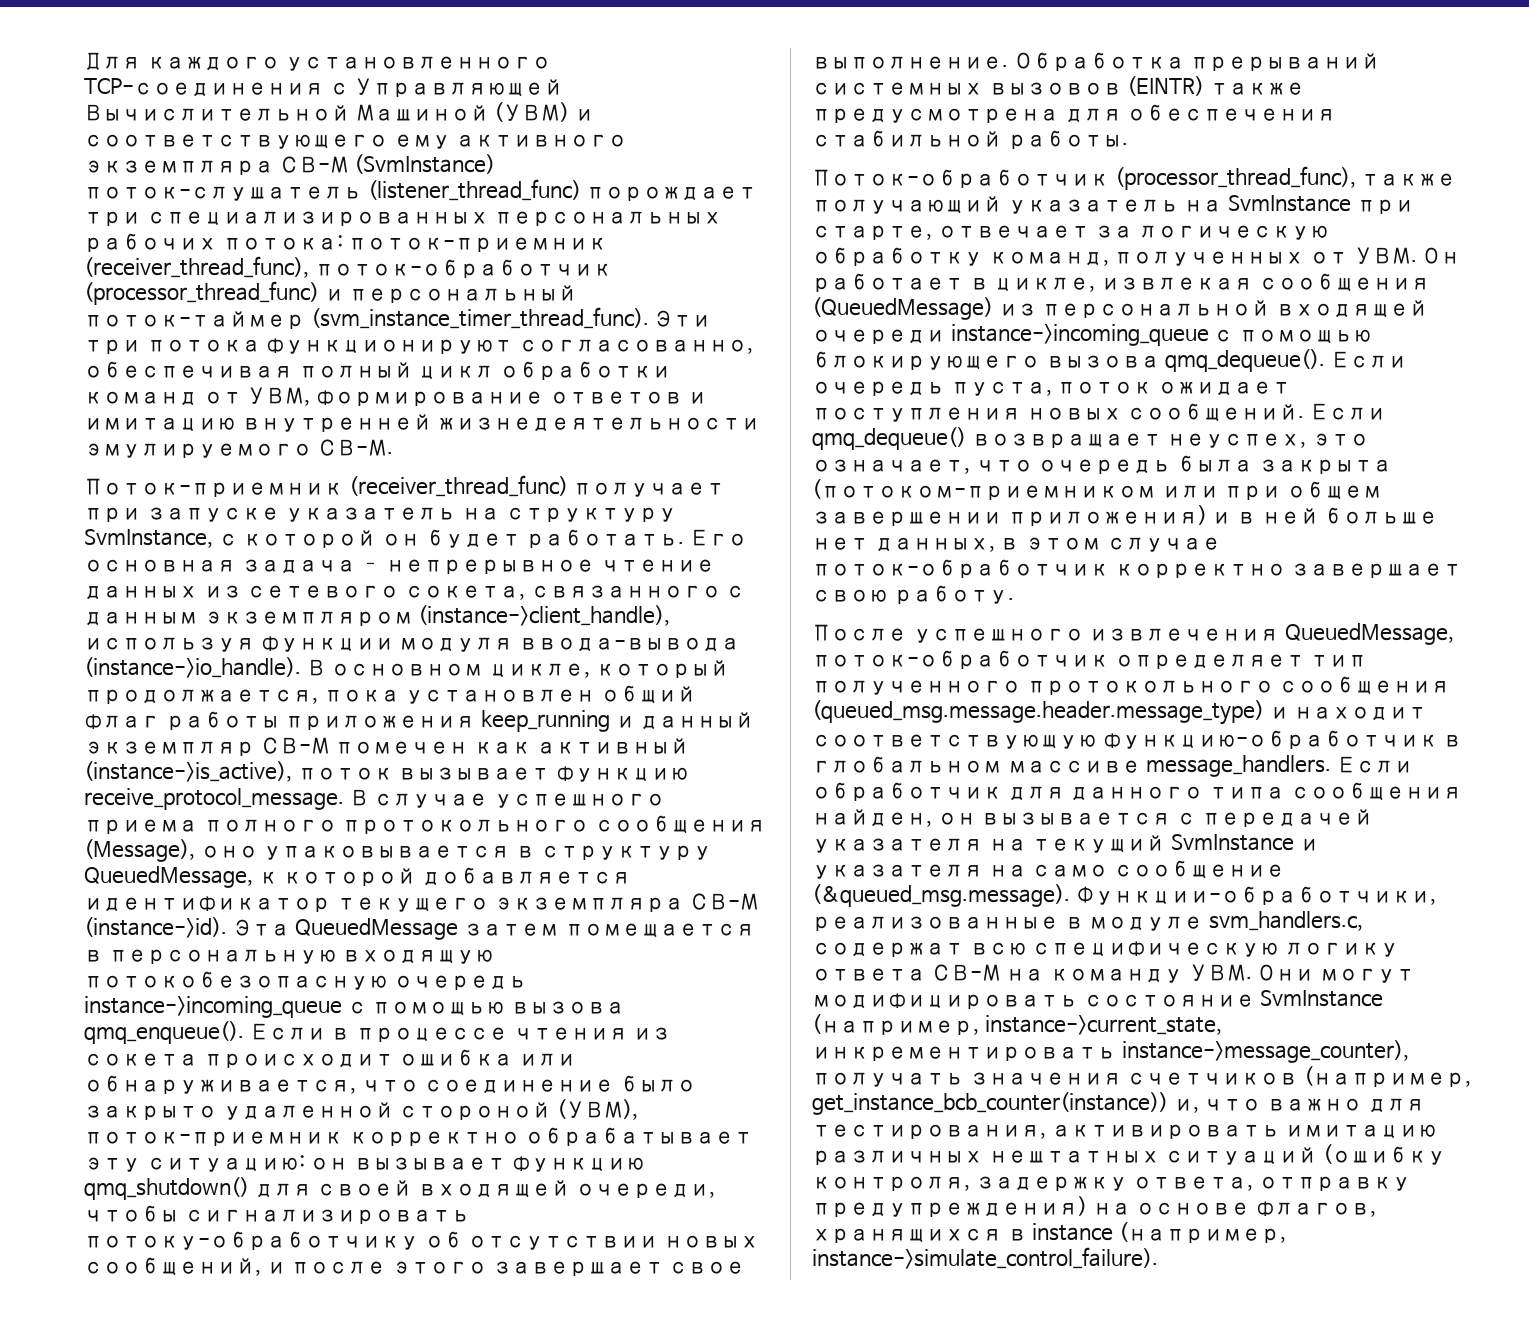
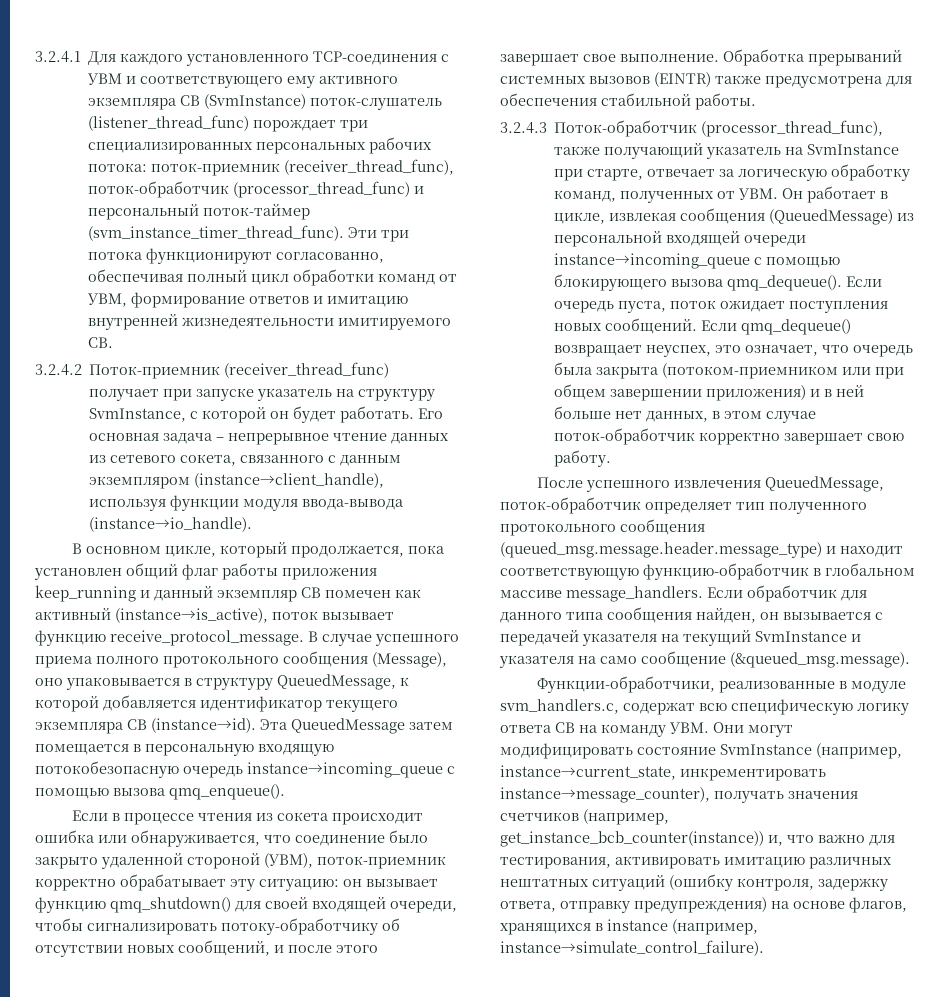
(84, 61) none -> [35,51,81,63] 3.2.4.1
[354,78,564,97] [84,102,570,122] Управляющей Вычислительной Машиной (УВМ) -> [87,73,123,85] УВМ
[279,156,349,173] СВ-М -> [180,95,201,106] СВ
[84,439,393,458] эмулируемого СВ-М. // -> [338,318,452,330] [88,337,114,348] [35,364,82,376] имитируемого СВ. // 3.2.4.2
[418,605,671,626] (instance->client_handle), -> [194,473,385,488] (instance→client_handle),
[84,657,301,678] (instance->io_handle). -> [89,517,253,532] (instance→io_handle). //
[260,737,330,754] СВ-М -> [301,587,321,598] СВ
[84,761,292,782] (instance->is_active), -> [115,608,268,623] (instance→is_active),
[690,893,760,910] [84,917,227,938] СВ-М (instance->id). -> [127,718,256,733] СВ (instance→id).
[84,996,342,1018] instance->incoming_queue -> [247,762,443,778] instance→incoming_queue
(244, 1032) none -> (285, 792) //
(1128, 139) none -> [500,122,547,134] 3.2.4.3
[950,324,1209,346] instance->incoming_queue -> [554,253,751,269] instance→incoming_queue
(1070, 895) none -> (910, 660) //
[931,964,1001,981] СВ-М -> [555,722,575,733] СВ
[984,1015,1222,1035] [812,1040,1409,1063] instance->current_state, инкрементировать instance->message_counter), -> [500,765,826,781] [500,787,710,803] instance→current_state, инкрементировать instance→message_counter),
[812,1247,1158,1269] instance->simulate_control_failure). -> [500,940,764,956] instance→simulate_control_failure).

